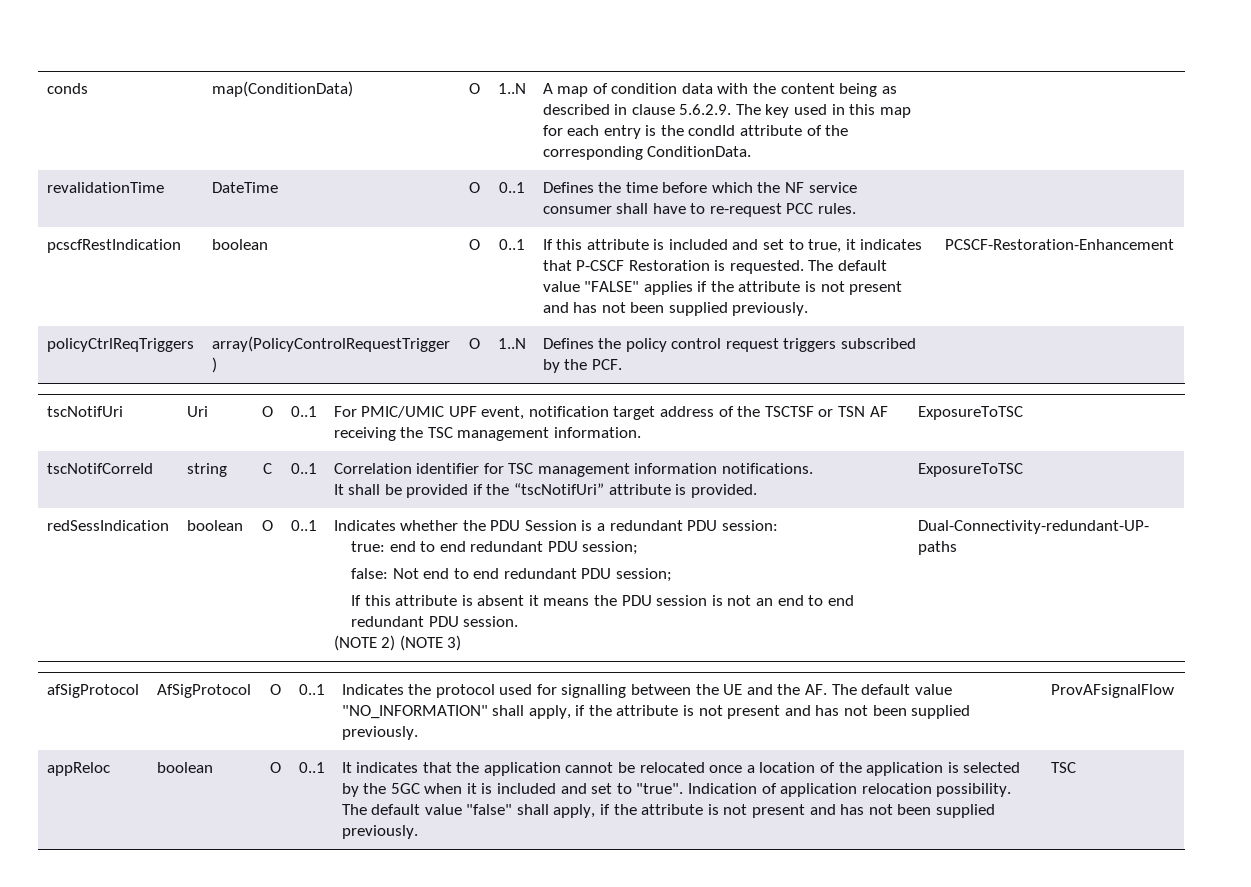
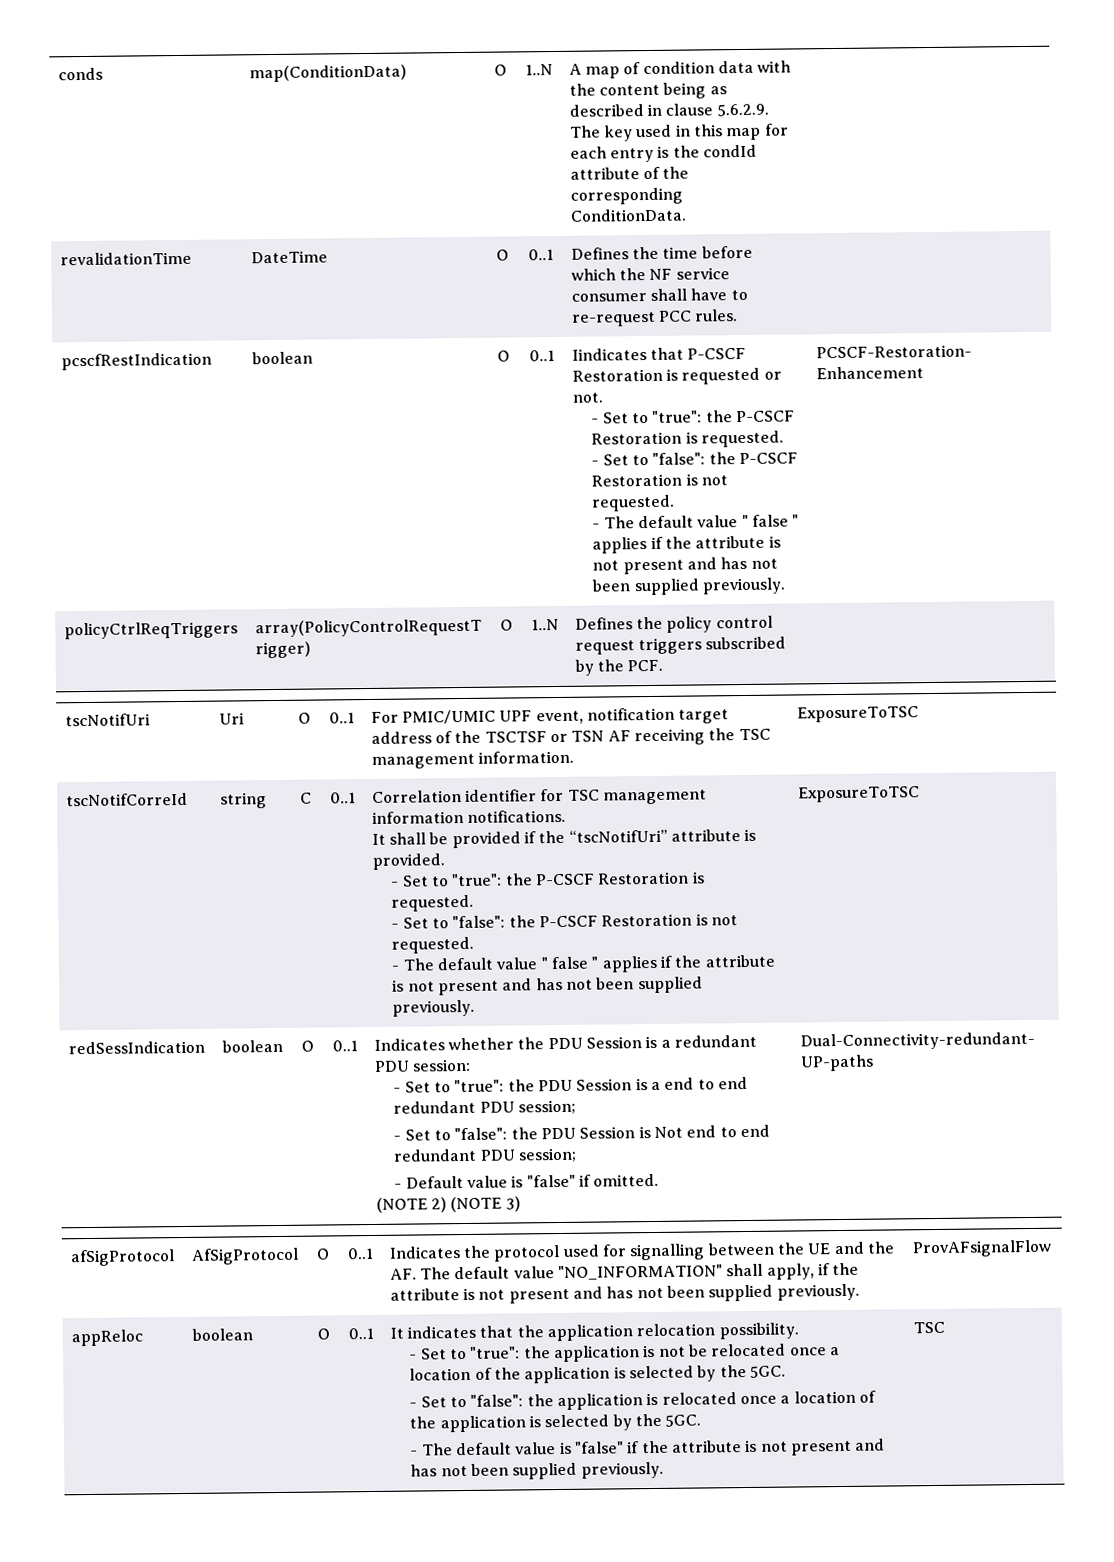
[542,239,923,253] [542,260,888,274] [542,281,640,292] If this attribute is included and set to true, it indicates that P-CSCF Restoration is requested. The default value "FALSE" -> [571,347,747,361] [571,367,782,385] [571,392,603,403] [591,410,795,424] [591,430,784,448] [591,452,798,466] [591,473,728,487] [591,494,676,512] [592,514,800,529] Iindicates that P-CSCF Restoration is requested or not. // - Set to "true": the P-CSCF Restoration is requested. // - Set to "false": the P-CSCF Restoration is not requested. // - The default value " false "
(757, 491) none -> [391,871,705,887] [391,894,475,912] [391,913,738,929] [391,936,475,954] [391,954,775,973] [392,976,703,996] [392,999,476,1017] // - Set to "true": the P-CSCF Restoration is requested. // - Set to "false": the P-CSCF Restoration is not requested. // - The default value " false " applies if the attribute is not present and has not been supplied previously.
[350,541,639,555] [350,568,388,579] true: end to end redundant PDU session; // false: -> [393,1076,748,1093] [393,1099,576,1115] [393,1126,651,1141] - Set to "true": the PDU Session is a end to end redundant PDU session; // - Set to "false": the PDU Session is
[350,595,854,606] [350,616,519,627] If this attribute is absent it means the PDU session is not an end to end redundant PDU session. -> [394,1173,660,1189] - Default value is "false" if omitted.
[565,762,614,773] cannot -> [636,1322,799,1340] [409,1344,686,1363] relocation possibility. // - Set to "true": the application is not
[390,783,1012,797] [341,804,596,818] 5GC when it is included and set to "true". Indication of application relocation possibility. The default value "false" shall apply, -> [749,1365,786,1378] [409,1390,876,1411] [409,1413,702,1433] [410,1441,624,1456] 5GC. // - Set to "false": the application is relocated once a location of the application is selected by the 5GC. // - The default value is "false"

